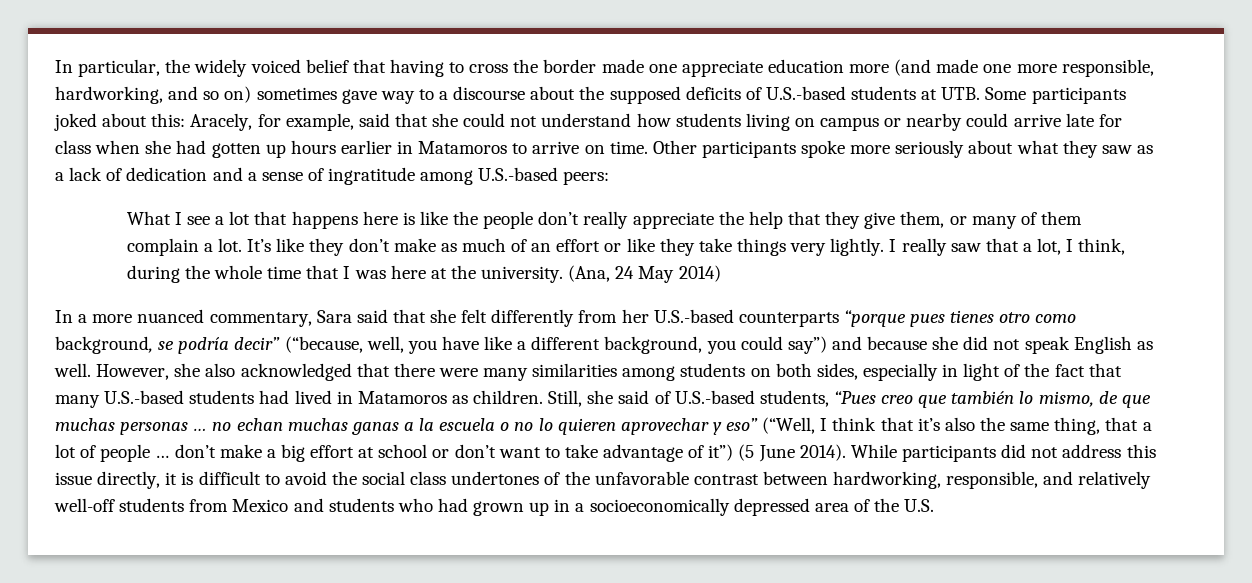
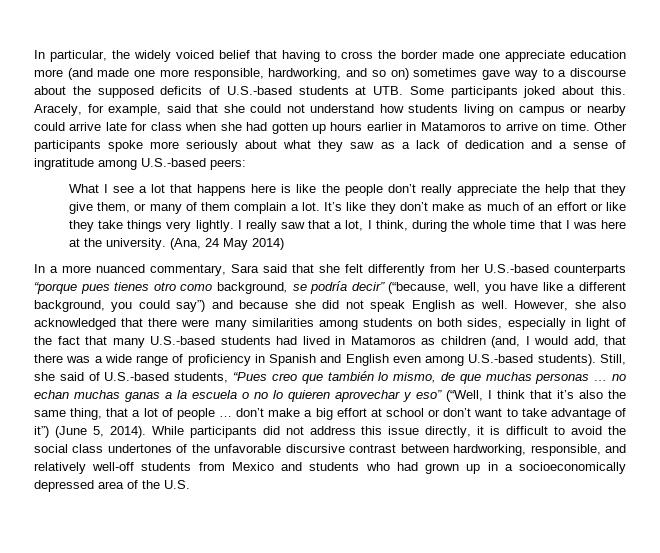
[151,113,186,127] this: -> [601,86,626,95] this.
[473,390,544,404] children. -> [440,336,626,348] [34,354,596,366] children (and, I would add, that there was a wide range of proficiency in Spanish and English even among U.S.-based students).
[738,444,795,462] (5 June -> [54,426,104,438] (June 5,
(689, 478) none -> [285,444,345,453] discursive

